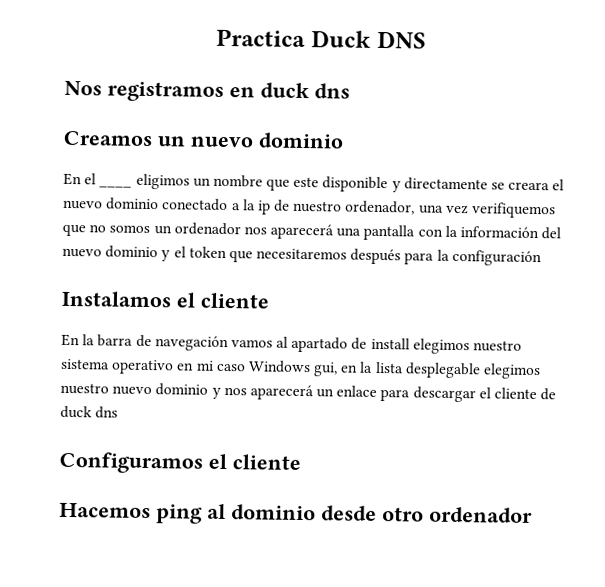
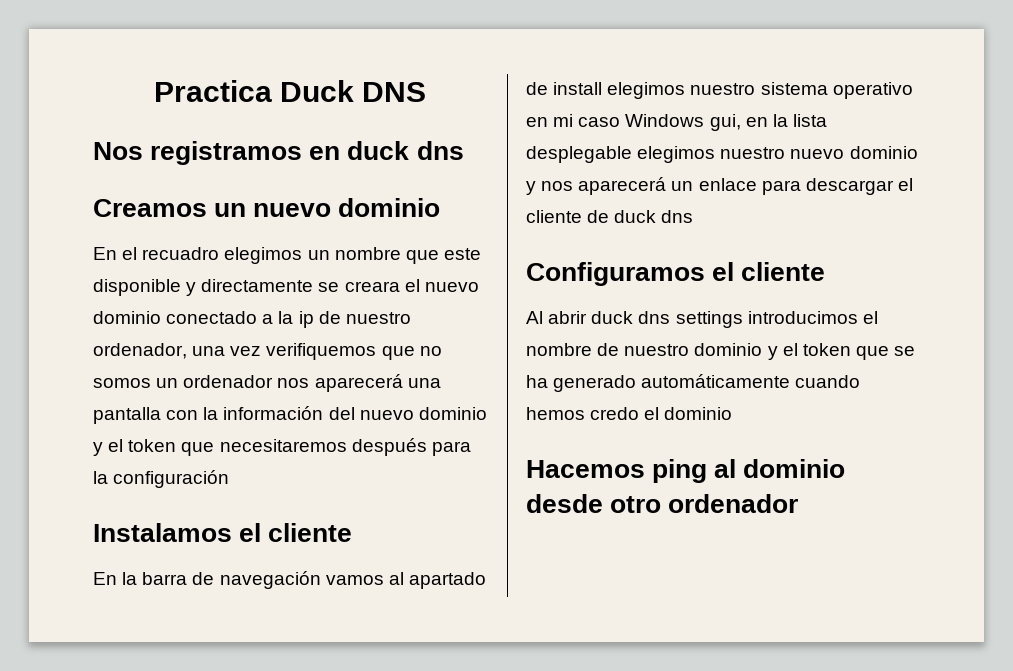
[99,173,190,190] ____ eligimos -> [142,247,303,264] recuadro elegimos
(301, 462) none -> [526,311,878,328] [526,343,916,360] [526,374,861,392] [526,407,733,420] // Al abrir duck dns settings introducimos el nombre de nuestro dominio y el token que se ha generado automáticamente cuando hemos credo el dominio

